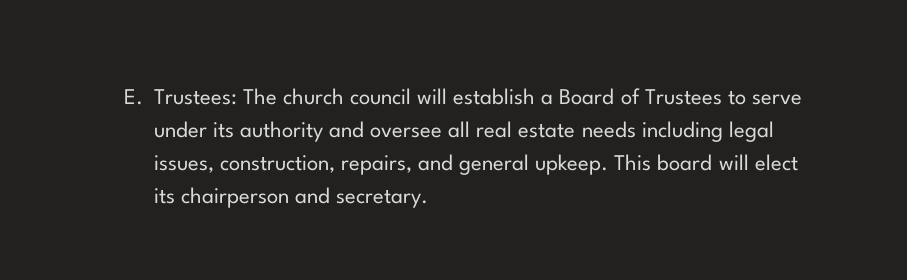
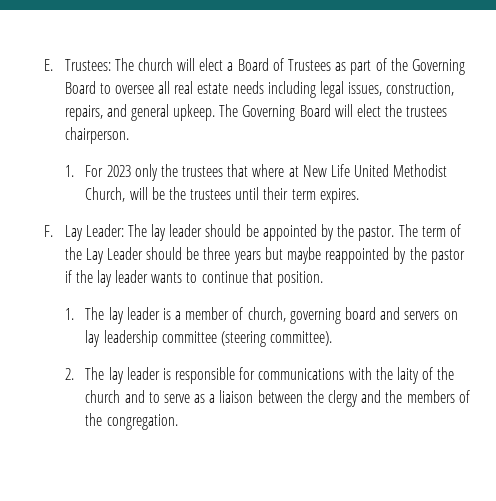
[350,88,536,105] council will establish -> [177,58,224,71] will elect
[727,90,802,105] [153,121,365,142] to serve under its authority and -> [335,58,465,75] [64,81,111,94] as part of the Governing Board to
[614,154,798,171] [153,187,429,208] This board will elect its chairperson and secretary. -> [219,104,448,121] [64,127,129,144] [64,164,448,181] [85,187,359,204] [43,224,461,241] [64,247,465,264] [64,270,324,287] [64,307,458,324] [85,330,333,347] [64,367,455,384] [85,390,470,407] [85,413,178,430] The Governing Board will elect the trustees chairperson. // 1. For 2023 only the trustees that where at New Life United Methodist Church, will be the trustees until their term expires. // F. Lay Leader: The lay leader should be appointed by the pastor. The term of the Lay Leader should be three years but maybe reappointed by the pastor if the lay leader wants to continue that position. // 1. The lay leader is a member of church, governing board and servers on lay leadership committee (steering committee). // 2. The lay leader is responsible for communications with the laity of the church and to serve as a liaison between the clergy and the members of the congregation.

